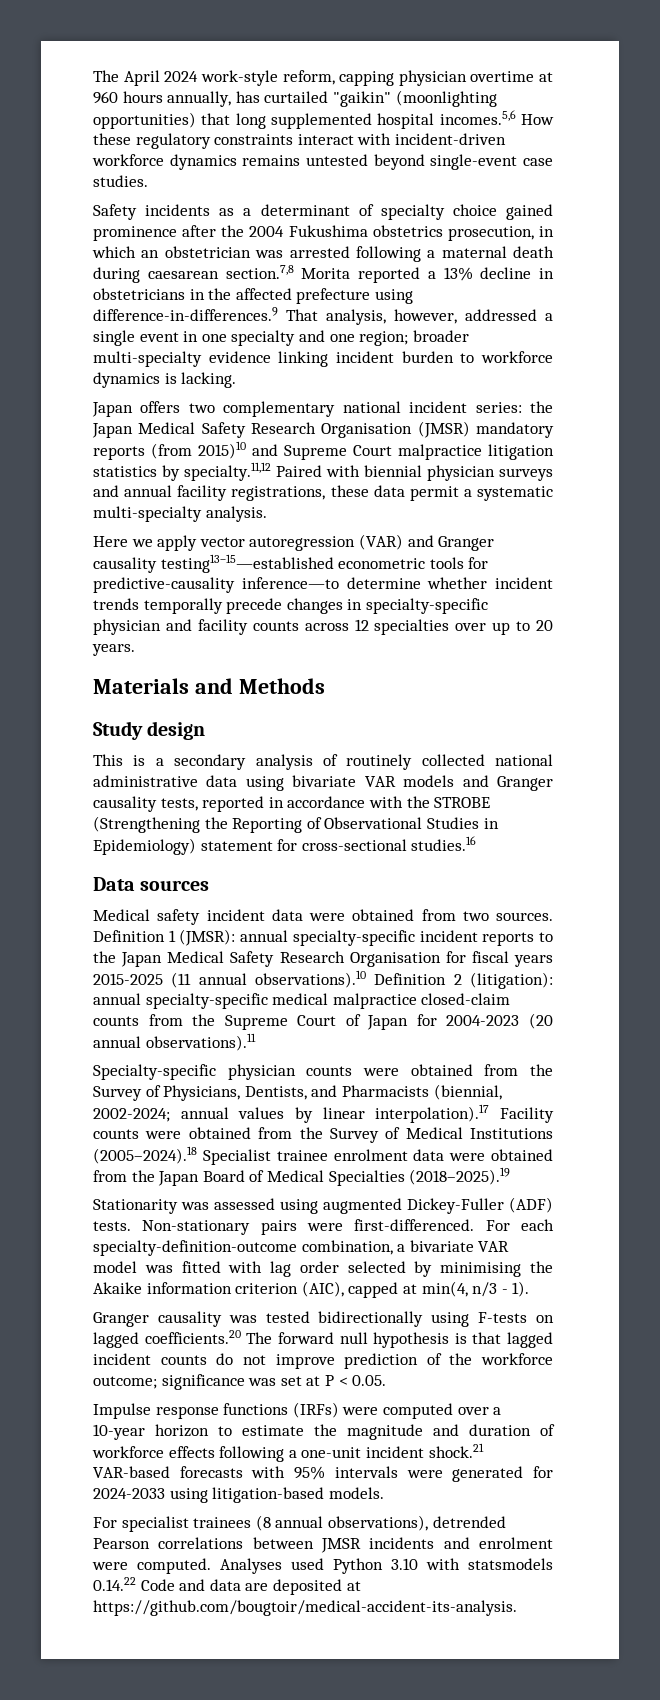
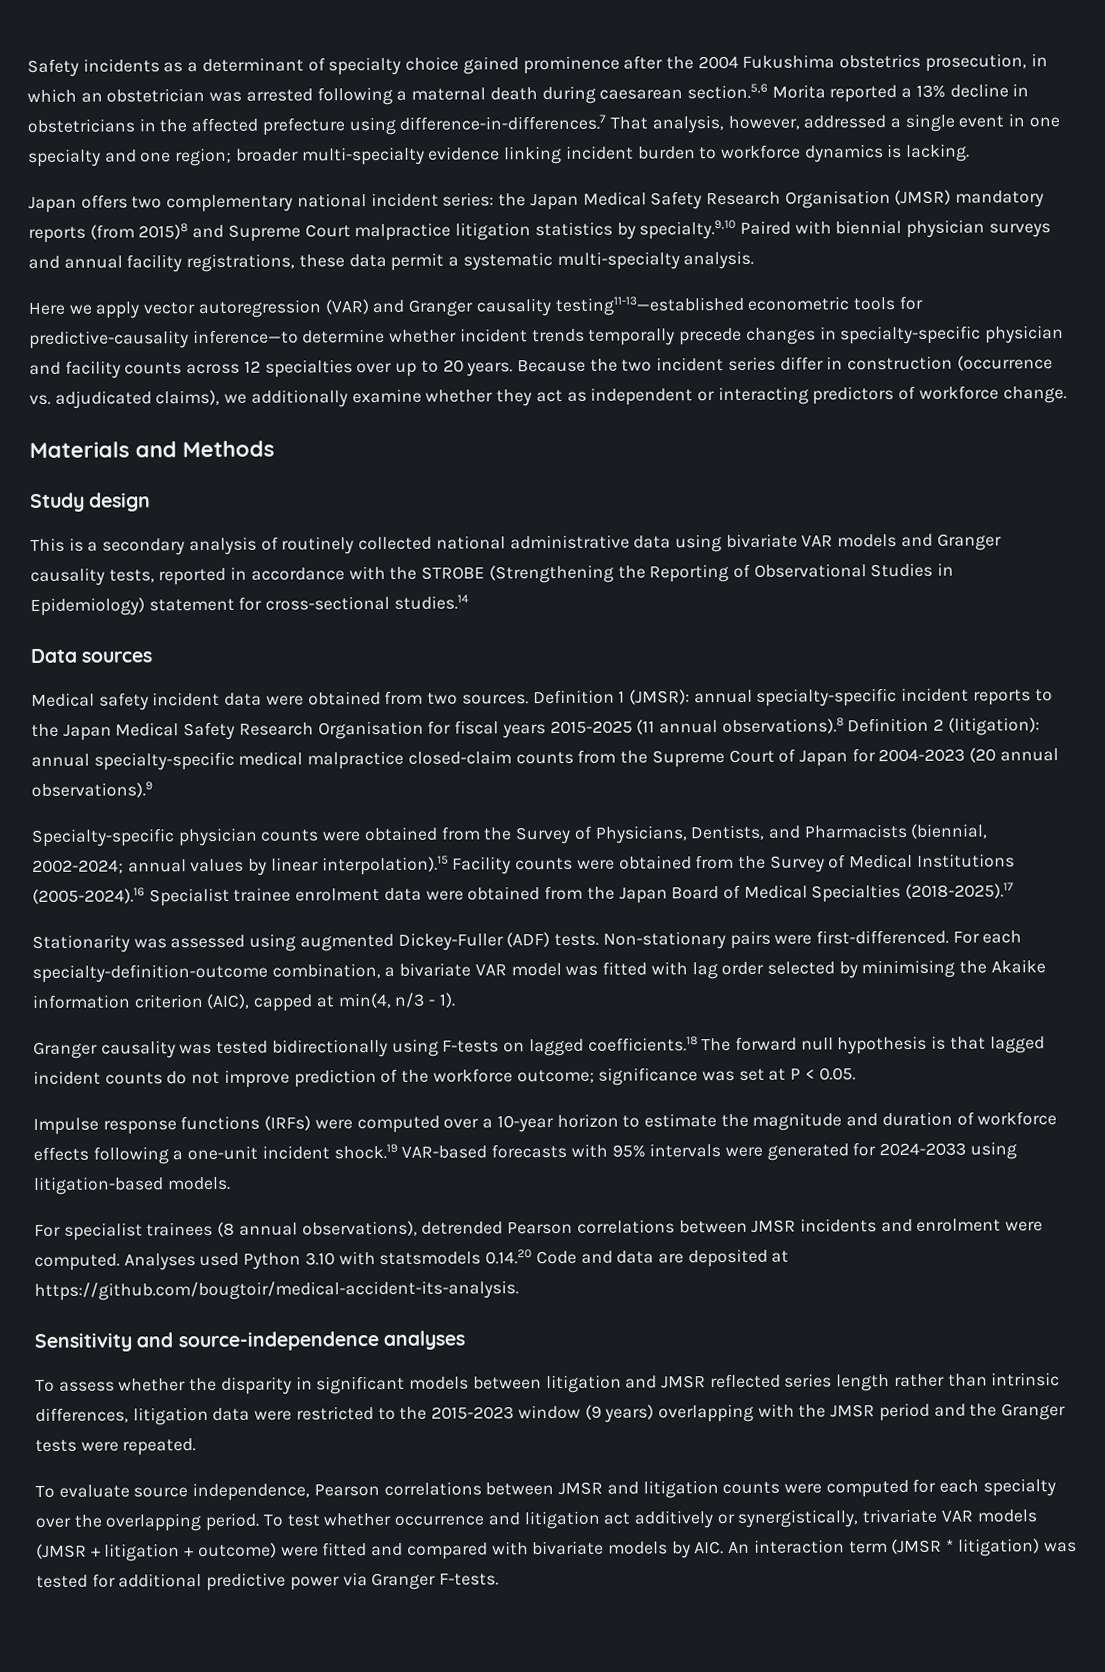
[93,70,553,86] [93,90,497,107] [93,110,554,129] [93,133,506,149] [92,154,553,170] [93,175,148,187] The April 2024 work-style reform, capping physician overtime at 960 hours annually, has curtailed "gaikin" (moonlighting opportunities) that long supplemented hospital incomes.5,6 How these regulatory constraints interact with incident-driven workforce dynamics remains untested beyond single-event case studies. // -> (27, 68) none
[225,265,294,279] section.7,8 -> [686,83,768,100] section.5,6
[93,307,278,321] difference-in-differences.9 -> [399,114,607,131] difference-in-differences.7
[198,441,246,459] 2015)10 -> [138,223,189,240] 2015)8
[184,462,271,481] specialty.11,12 -> [639,219,737,240] specialty.9,10
[160,554,334,573] testing13–15—established -> [554,295,745,316] testing11-13—established
(135, 650) none -> [516,355,1053,373] [29,385,1067,409] Because the two incident series differ in construction (occurrence vs. adjudicated claims), we additionally examine whether they act as independent or interacting predictors of workforce change.
[411,836,477,851] studies.16 -> [393,594,469,610] studies.14
[255,970,366,988] observations).10 -> [721,717,844,735] observations).8
[145,1033,256,1051] observations).11 -> [31,781,153,798] observations).9
[375,1104,490,1123] interpolation).17 -> [321,855,449,876] interpolation).15
[93,1146,197,1164] (2005–2024).18 -> [32,887,145,904] (2005-2024).16
[409,1167,511,1185] (2018–2025).19 -> [905,882,1015,899] (2018-2025).17
[144,1330,241,1344] coefficients.20 -> [587,1036,698,1052] coefficients.18
[428,1443,484,1458] shock.21 -> [333,1143,398,1160] shock.19
[93,1577,136,1591] 0.14.22 -> [485,1249,533,1265] 0.14.20
(517, 1608) none -> [34,1330,465,1352] [35,1372,1061,1395] [35,1402,1067,1426] [35,1438,197,1456] [35,1478,1056,1502] [35,1508,1037,1532] [36,1538,1077,1562] [36,1572,500,1592] // Sensitivity and source-independence analyses // To assess whether the disparity in significant models between litigation and JMSR reflected series length rather than intrinsic differences, litigation data were restricted to the 2015-2023 window (9 years) overlapping with the JMSR period and the Granger tests were repeated. // To evaluate source independence, Pearson correlations between JMSR and litigation counts were computed for each specialty over the overlapping period. To test whether occurrence and litigation act additively or synergistically, trivariate VAR models (JMSR + litigation + outcome) were fitted and compared with bivariate models by AIC. An interaction term (JMSR * litigation) was tested for additional predictive power via Granger F-tests.

